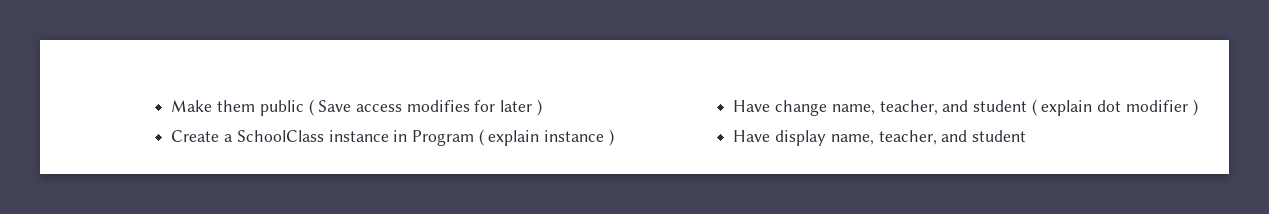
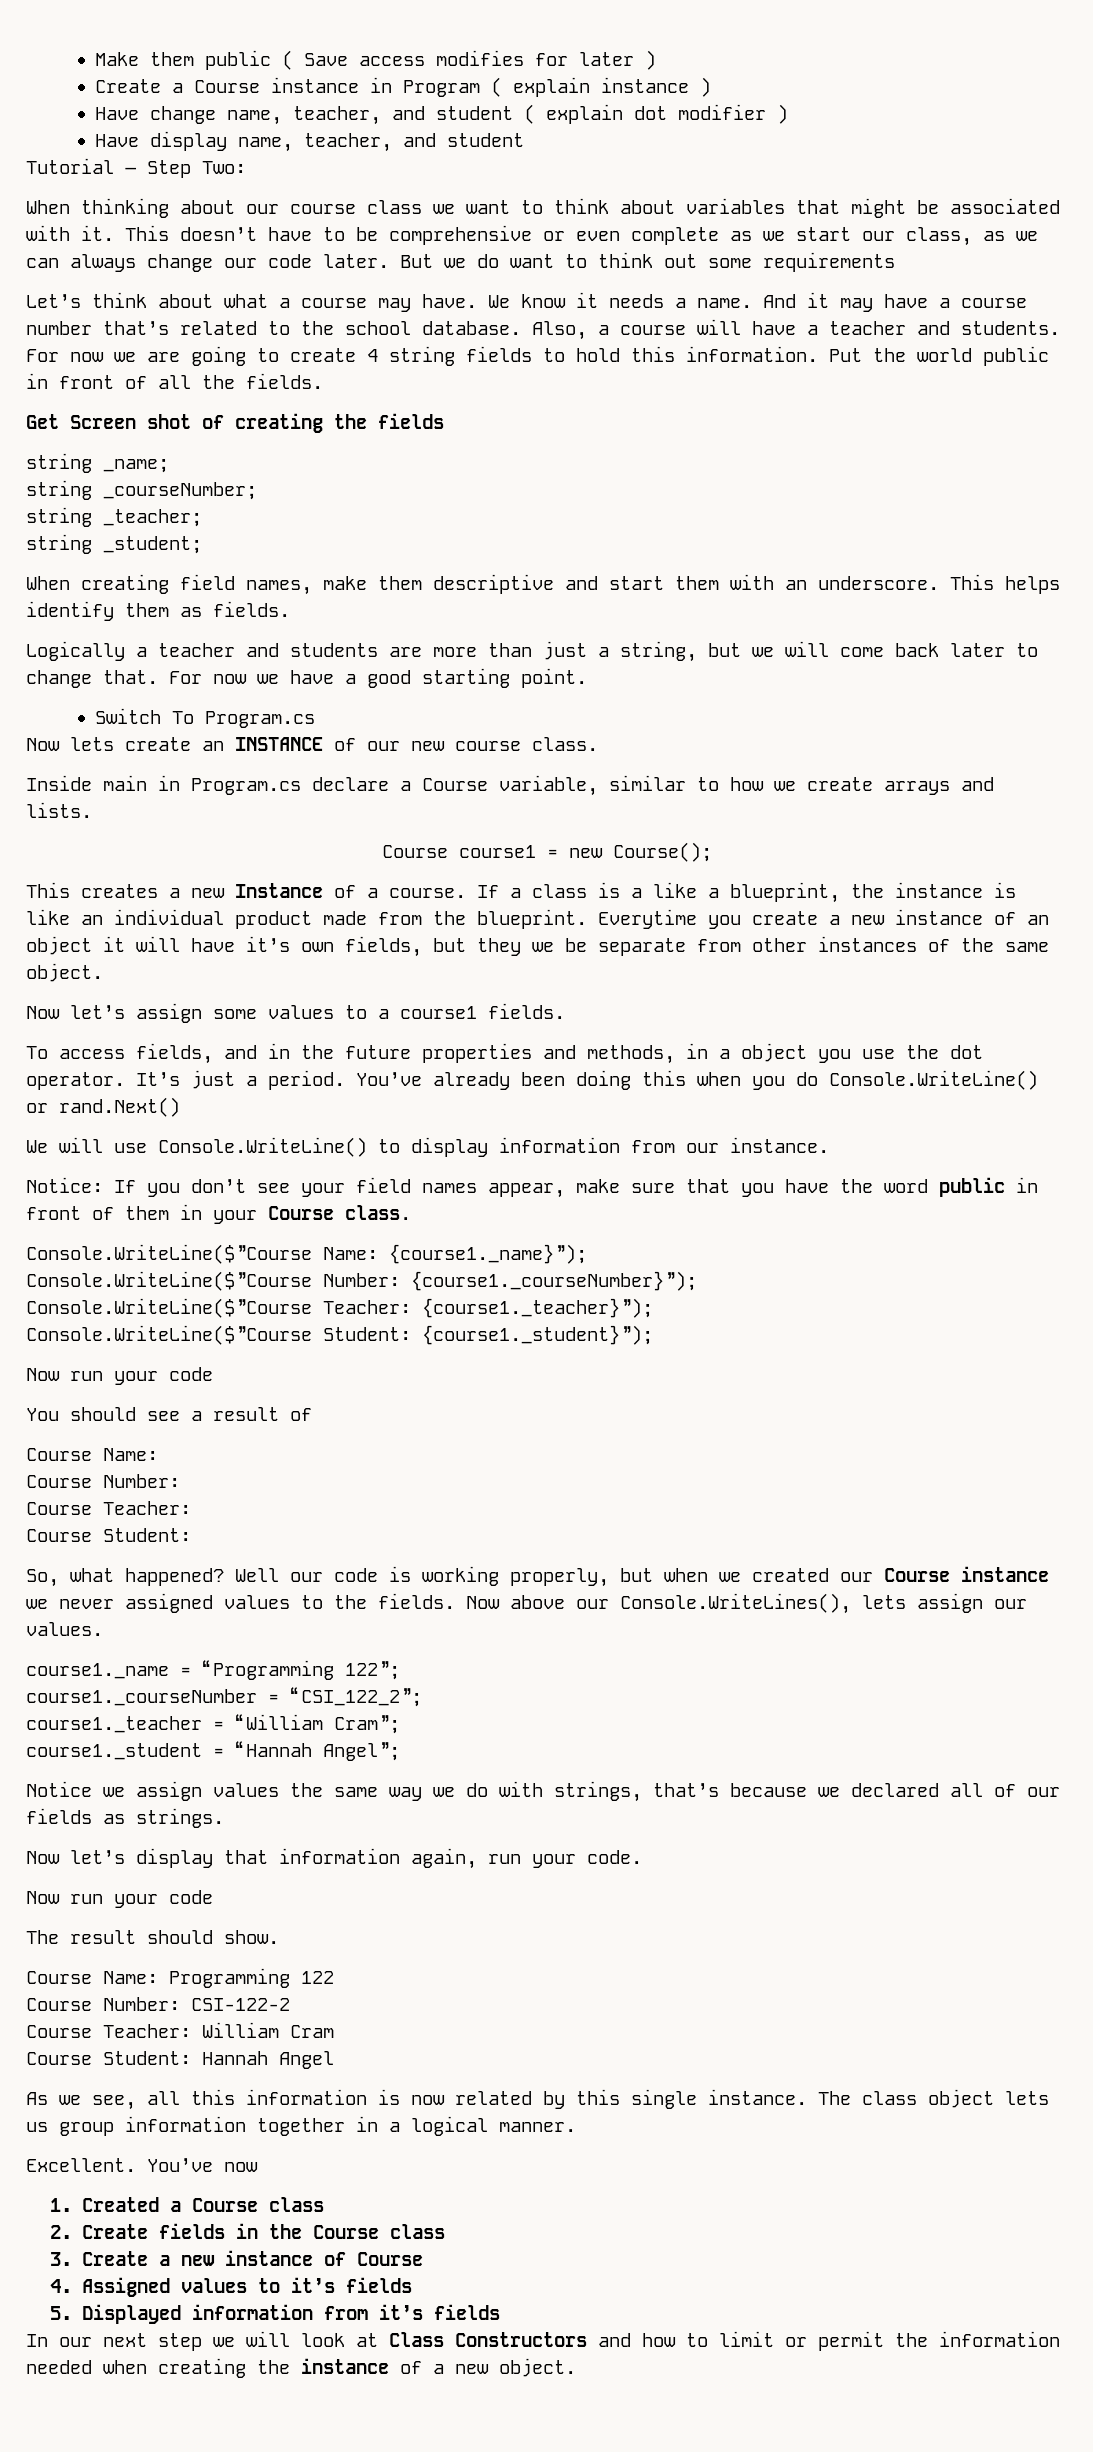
[236,130,324,142] SchoolClass -> [194,80,261,93] Course
(1027, 136) none -> [26,158,246,178] [26,198,1060,218] [26,225,1038,246] [26,252,895,272] [26,292,1027,312] [26,319,1060,340] [26,346,1049,366] [26,373,323,389] [26,413,444,433] [26,453,169,473] [26,480,257,500] [26,507,202,527] [26,534,202,554] [26,574,1060,595] [26,601,290,621] [26,641,1038,662] [26,668,587,688] [95,708,316,728] [26,737,598,751] [26,775,994,796] [26,802,92,818] [381,842,712,862] [26,882,1016,903] [26,909,1049,929] [26,936,1049,957] [26,963,103,982] [26,1003,565,1023] [26,1043,983,1064] [26,1070,1038,1090] [26,1097,180,1117] [26,1137,829,1157] [26,1177,1038,1198] [26,1204,411,1224] [26,1244,587,1264] [26,1271,697,1291] [26,1298,653,1318] [26,1325,653,1345] [26,1367,213,1385] [26,1407,312,1421] [26,1448,158,1461] [26,1474,180,1488] [26,1501,191,1515] [26,1528,191,1542] [26,1566,1049,1587] [26,1593,1027,1614] [26,1622,103,1636] [26,1660,400,1680] [26,1687,422,1707] [26,1714,400,1734] [26,1741,400,1761] [26,1781,1060,1802] [26,1808,224,1828] [26,1848,642,1869] [26,1890,213,1908] [26,1930,279,1944] [26,1968,334,1988] [26,1997,290,2011] [26,2022,334,2038] [26,2051,334,2069] [26,2089,1049,2110] [26,2116,576,2136] [26,2158,258,2172] [50,2197,324,2212] [50,2223,445,2239] [50,2250,423,2266] [50,2277,412,2297] [50,2304,500,2324] [26,2331,1060,2351] [26,2358,576,2378] // Tutorial – Step Two: // When thinking about our course class we want to think about variables that might be associated with it. This doesn’t have to be comprehensive or even complete as we start our class, as we can always change our code later. But we do want to think out some requirements // Let’s think about what a course may have. We know it needs a name. And it may have a course number that’s related to the school database. Also, a course will have a teacher and students. For now we are going to create 4 string fields to hold this information. Put the world public in front of all the fields. // Get Screen shot of creating the fields // string _name; // string _courseNumber; // string _teacher; // string _student; // When creating field names, make them descriptive and start them with an underscore. This helps identify them as fields. // Logically a teacher and students are more than just a string, but we will come back later to change that. For now we have a good starting point. // Switch To Program.cs // Now lets create an INSTANCE of our new course class. // Inside main in Program.cs declare a Course variable, similar to how we create arrays and lists. // Course course1 = new Course(); // This creates a new Instance of a course. If a class is a like a blueprint, the instance is like an individual product made from the blueprint. Everytime you create a new instance of an object it will have it’s own fields, but they we be separate from other instances of the same object. // Now let’s assign some values to a course1 fields. // To access fields, and in the future properties and methods, in a object you use the dot operator. It’s just a period. You’ve already been doing this when you do Console.WriteLine() or rand.Next() // We will use Console.WriteLine() to display information from our instance. // Notice: If you don’t see your field names appear, make sure that you have the word public in front of them in your Course class. // Console.WriteLine($”Course Name: {course1._name}”); // Console.WriteLine($”Course Number: {course1._courseNumber}”); // Console.WriteLine($”Course Teacher: {course1._teacher}”); // Console.WriteLine($”Course Student: {course1._student}”); // Now run your code // You should see a result of // Course Name: // Course Number: // Course Teacher: // Course Student: // So, what happened? Well our code is working properly, but when we created our Course instance we never assigned values to the fields. Now above our Console.WriteLines(), lets assign our values. // course1._name = “Programming 122”; // course1._courseNumber = “CSI_122_2”; // course1._teacher = “William Cram”; // course1._student = “Hannah Angel”; // Notice we assign values the same way we do with strings, that’s because we declared all of our fields as strings. // Now let’s display that information again, run your code. // Now run your code // The result should show. // Course Name: Programming 122 // Course Number: CSI-122-2 // Course Teacher: William Cram // Course Student: Hannah Angel // As we see, all this information is now related by this single instance. The class object lets us group information together in a logical manner. // Excellent. You’ve now // 1. Created a Course class // 2. Create fields in the Course class // 3. Create a new instance of Course // 4. Assigned values to it’s fields // 5. Displayed information from it’s fields // In our next step we will look at Class Constructors and how to limit or permit the information needed when creating the instance of a new object.

